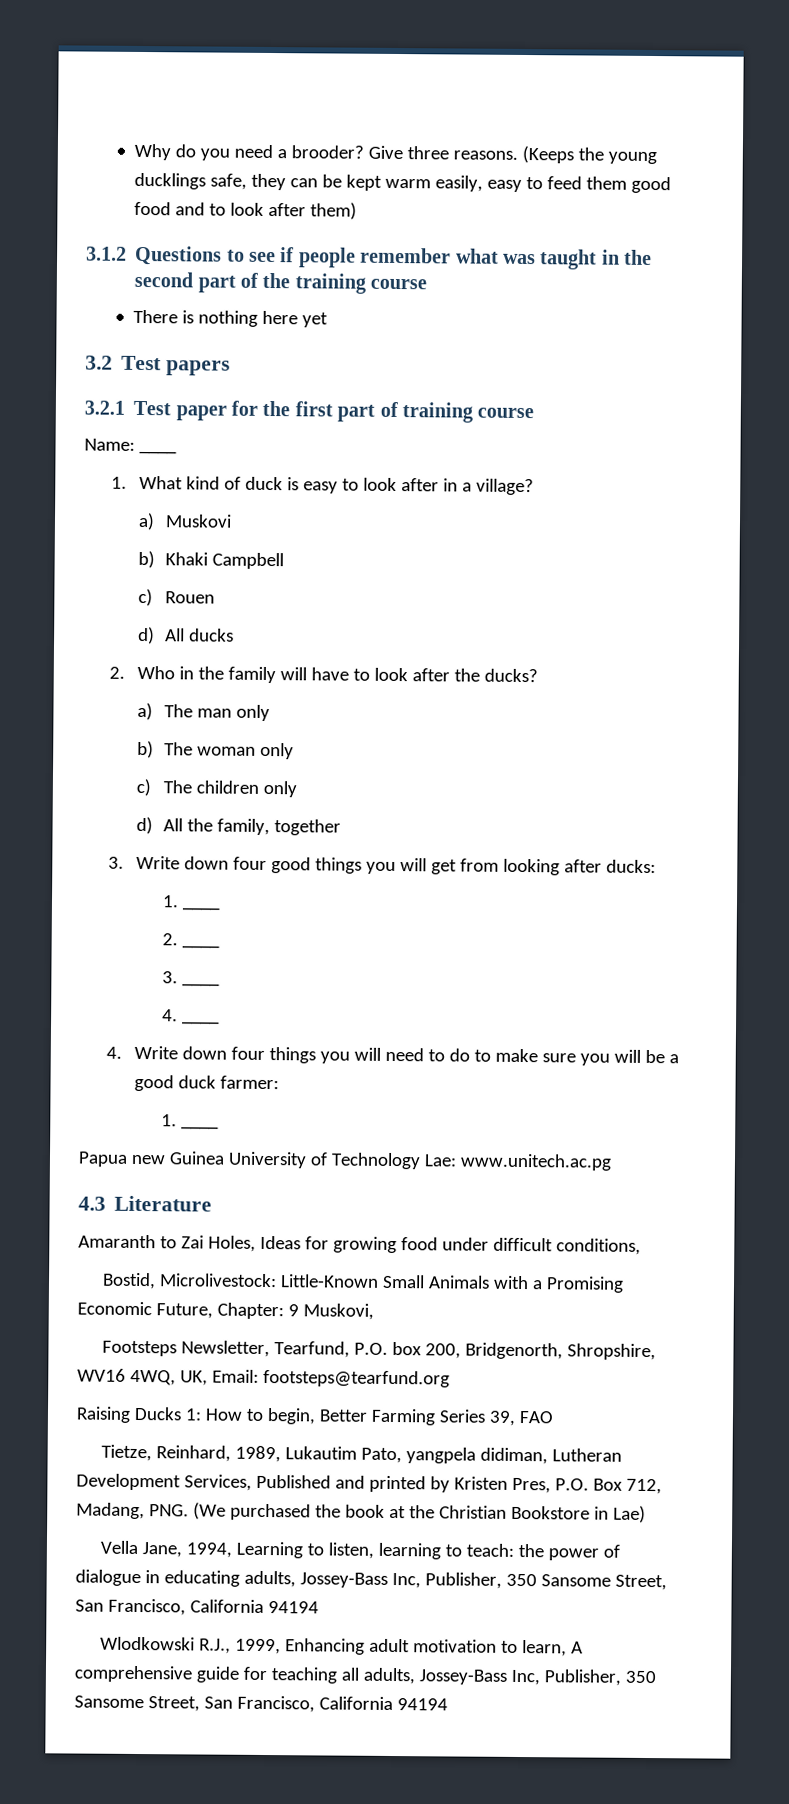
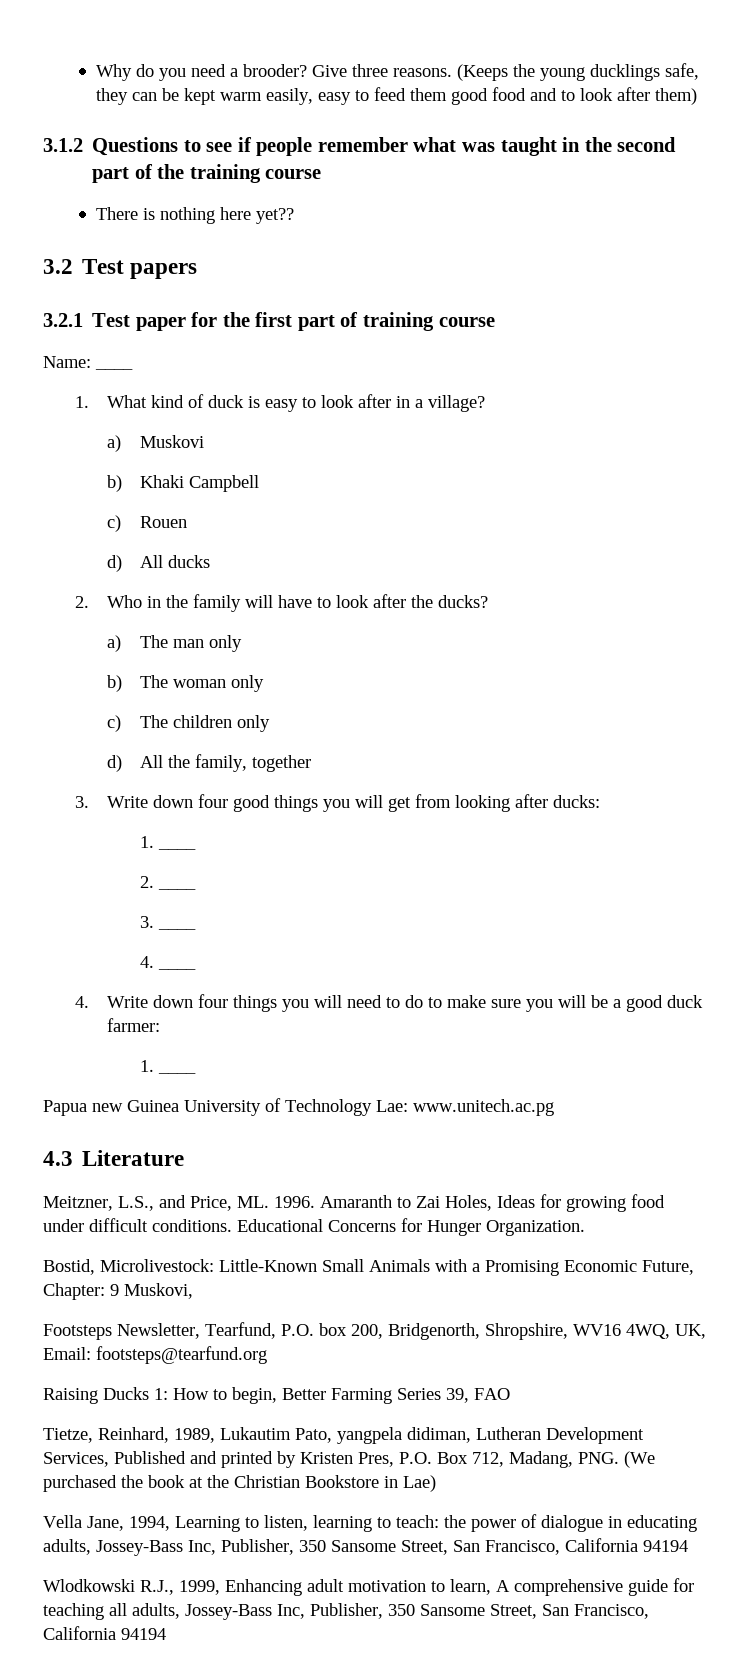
[301,312,328,328] yet -> [255,208,294,224] yet??
(213, 1203) none -> [43,1195,315,1211] Meitzner, L.S., and Price, ML. 1996.
[555,1238,641,1255] conditions, -> [152,1218,585,1236] conditions. Educational Concerns for Hunger Organization.

